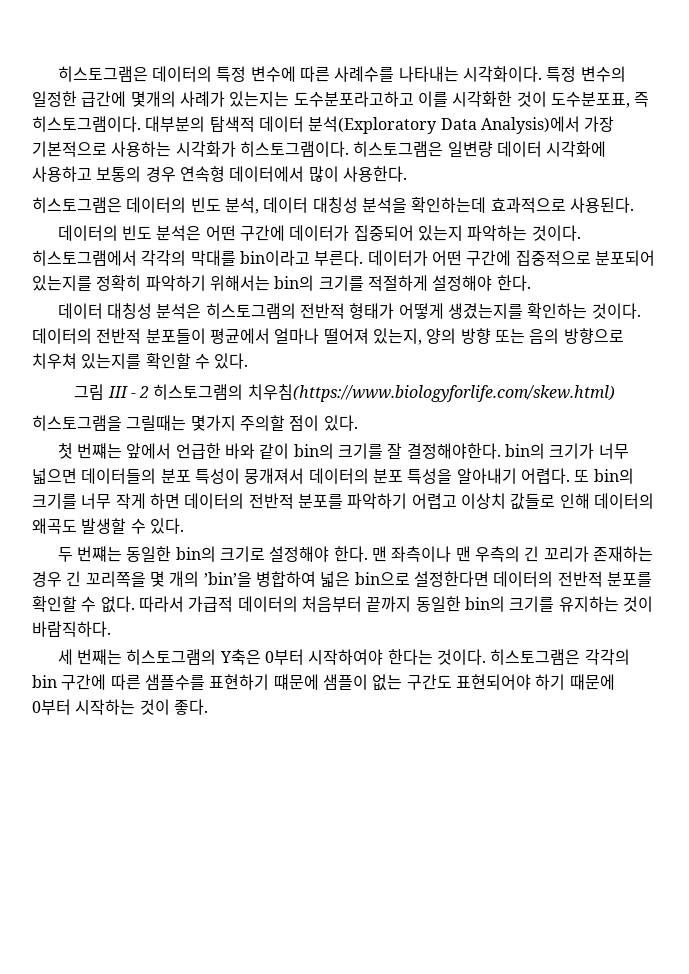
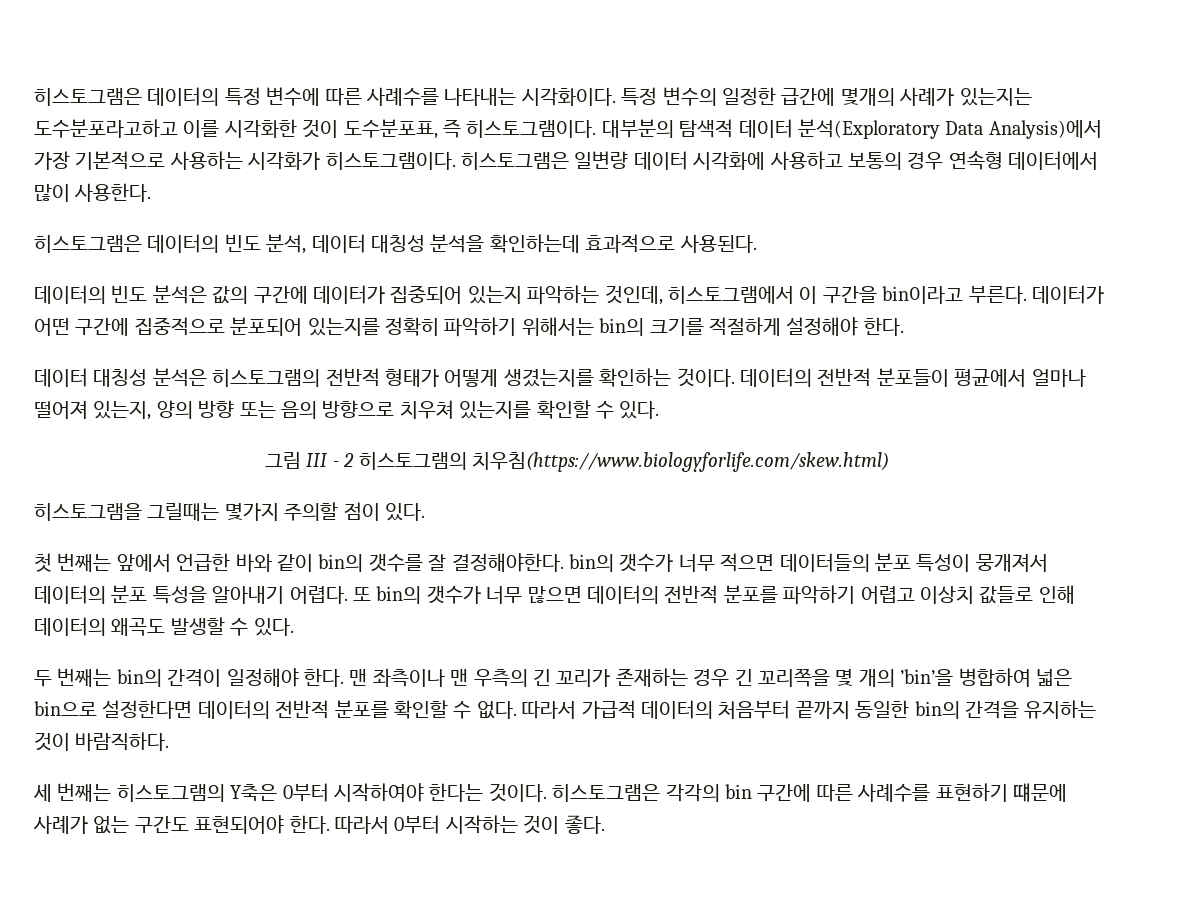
[205,225,236,241] 어떤 -> [212,286,249,304] 값의
[531,225,581,241] [32,250,236,266] 것이다. 히스토그램에서 각각의 막대를 -> [604,285,877,305] 것인데, 히스토그램에서 이 구간을
[77,443,123,459] 번쨰는 -> [57,553,112,572] 번째는
[338,443,384,459] 크기를 -> [368,554,423,572] 갯수를
[549,443,629,459] [32,468,77,484] 크기가 너무 넓으면 -> [619,553,775,572] 갯수가 너무 적으면
[32,493,180,509] 크기를 너무 작게 하면 -> [426,586,582,604] 갯수가 너무 많으면
[77,546,330,562] 번쨰는 동일한 bin의 크기로 설정해야 -> [57,668,299,687] 번째는 bin의 간격이 일정해야
[509,596,555,612] 크기를 -> [964,701,1019,719] 간격을
[144,674,205,690] 샘플수를 -> [857,783,931,802] 사례수를
[322,674,368,690] 샘플이 -> [33,815,88,834] 사례가
[535,674,615,690] 하기 때문에 -> [289,815,389,834] 한다. 따라서

